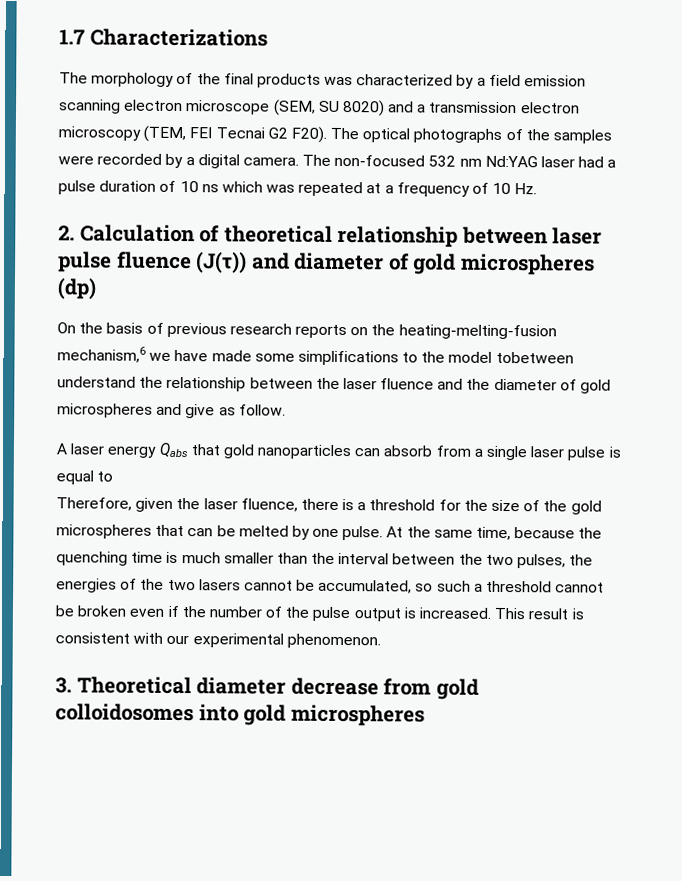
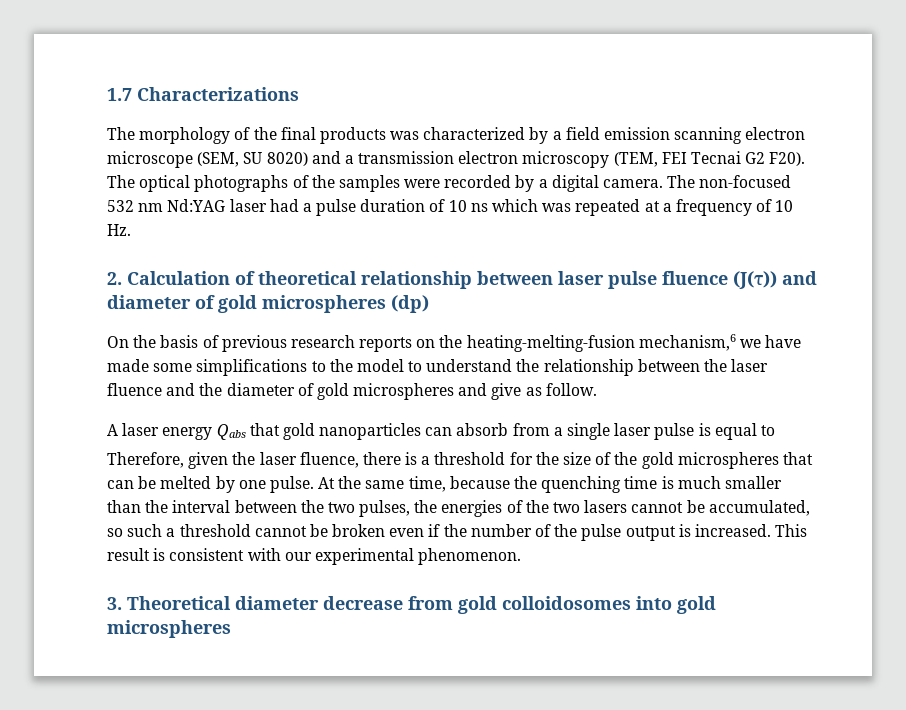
[495,351,574,364] tobetween -> [408,361,423,372] to

